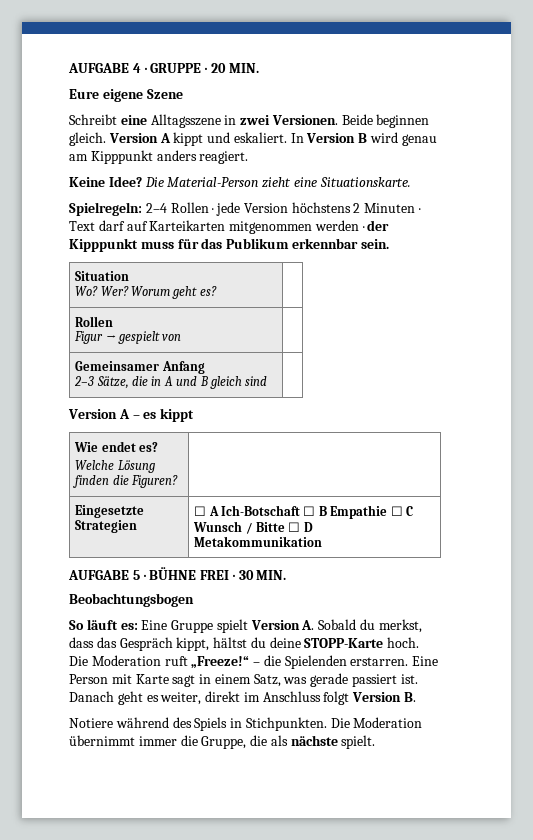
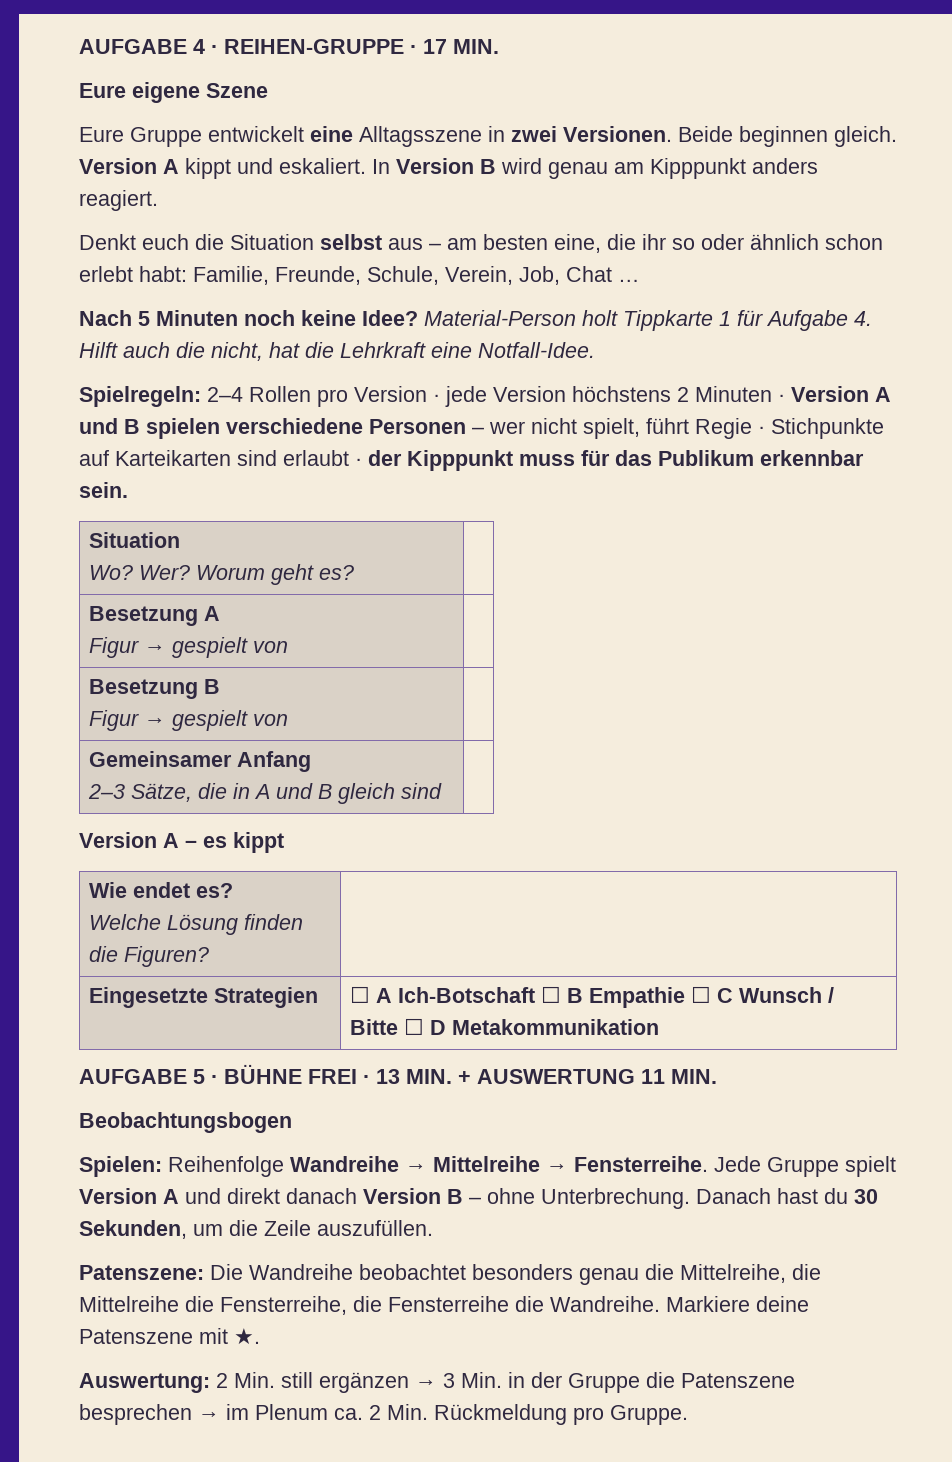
[150,63,226,73] GRUPPE · 20 -> [224,39,447,54] REIHEN-GRUPPE · 17
[69,114,117,125] Schreibt -> [79,126,304,147] Eure Gruppe entwickelt
[69,176,411,188] Keine Idee? Die Material-Person zieht eine Situationskarte. -> [79,234,883,253] [79,266,640,285] [79,310,872,331] [79,342,595,361] Denkt euch die Situation selbst aus – am besten eine, die ihr so oder ähnlich schon erlebt habt: Familie, Freunde, Schule, Verein, Job, Chat … // Nach 5 Minuten noch keine Idee? Material-Person holt Tippkarte 1 für Aufgabe 4. Hilft auch die nicht, hat die Lehrkraft eine Notfall-Idee.
(209, 207) none -> [317,386,427,407] pro Version
[69,220,359,234] Text darf auf Karteikarten mitgenommen werden -> [791,386,891,402] [79,418,884,439] [79,450,349,466] Version A und B spielen verschiedene Personen – wer nicht spielt, führt Regie · Stichpunkte auf Karteikarten sind erlaubt
[75,316,114,327] Rollen -> [88,606,220,626] [88,637,288,658] [88,679,220,699] Besetzung A // Figur → gespielt von | // Besetzung B
[238,570,287,580] [69,593,194,607] [69,619,422,633] [69,637,420,651] [69,655,439,669] [69,673,418,687] [69,691,417,705] [69,717,423,731] [69,735,376,749] 30 MIN. // Beobachtungsbogen // So läuft es: Eine Gruppe spielt Version A. Sobald du merkst, dass das Gespräch kippt, hältst du deine STOPP-Karte hoch. Die Moderation ruft „Freeze!“ – die Spielenden erstarren. Eine Person mit Karte sagt in einem Satz, was gerade passiert ist. Danach geht es weiter, direkt im Anschluss folgt Version B. // Notiere während des Spiels in Stichpunkten. Die Moderation übernimmt immer die Gruppe, die als nächste spielt. -> [376,1069,717,1084] [79,1112,292,1133] [79,1156,896,1177] [79,1188,878,1209] [79,1220,433,1239] [79,1264,821,1285] [79,1296,809,1315] [79,1328,260,1345] [79,1372,795,1393] [79,1404,688,1425] 13 MIN. + AUSWERTUNG 11 MIN. // Beobachtungsbogen // Spielen: Reihenfolge Wandreihe → Mittelreihe → Fensterreihe. Jede Gruppe spielt Version A und direkt danach Version B – ohne Unterbrechung. Danach hast du 30 Sekunden, um die Zeile auszufüllen. // Patenszene: Die Wandreihe beobachtet besonders genau die Mittelreihe, die Mittelreihe die Fensterreihe, die Fensterreihe die Wandreihe. Markiere deine Patenszene mit ★. // Auswertung: 2 Min. still ergänzen → 3 Min. in der Gruppe die Patenszene besprechen → im Plenum ca. 2 Min. Rückmeldung pro Gruppe.

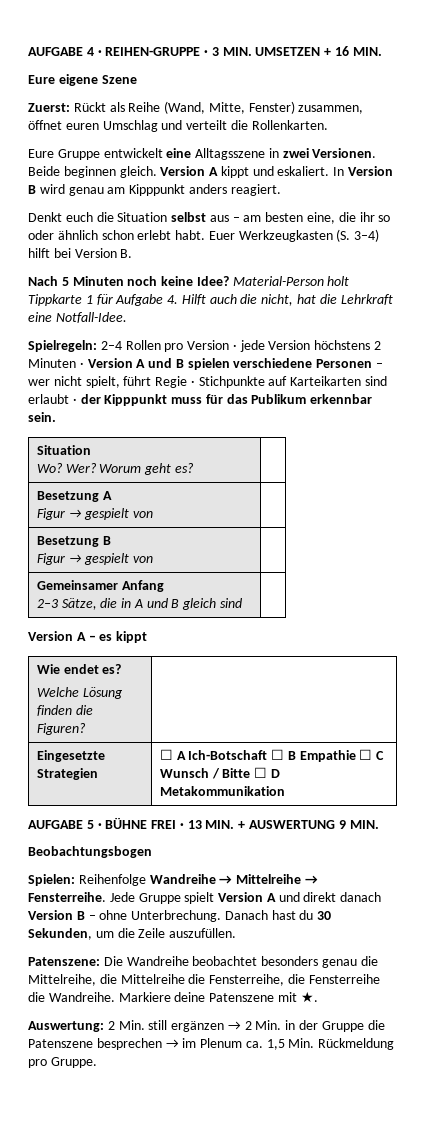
[423,39,447,54] 17 -> [211,46,350,56] 3 MIN. UMSETZEN + 16
(268, 90) none -> [28,101,364,114] [28,120,328,132] // Zuerst: Rückt als Reihe (Wand, Mitte, Fenster) zusammen, öffnet euren Umschlag und verteilt die Rollenkarten.
[139,266,640,285] habt: Familie, Freunde, Schule, Verein, Job, Chat … -> [175,229,380,242] [28,248,133,258] habt. Euer Werkzeugkasten (S. 3–4) hilft bei Version B.
[641,1069,665,1084] 11 -> [338,820,346,829] 9
[443,1373,455,1388] 3 -> [244,1021,252,1030] 2
[369,1405,381,1420] 2 -> [266,1039,285,1050] 1,5

